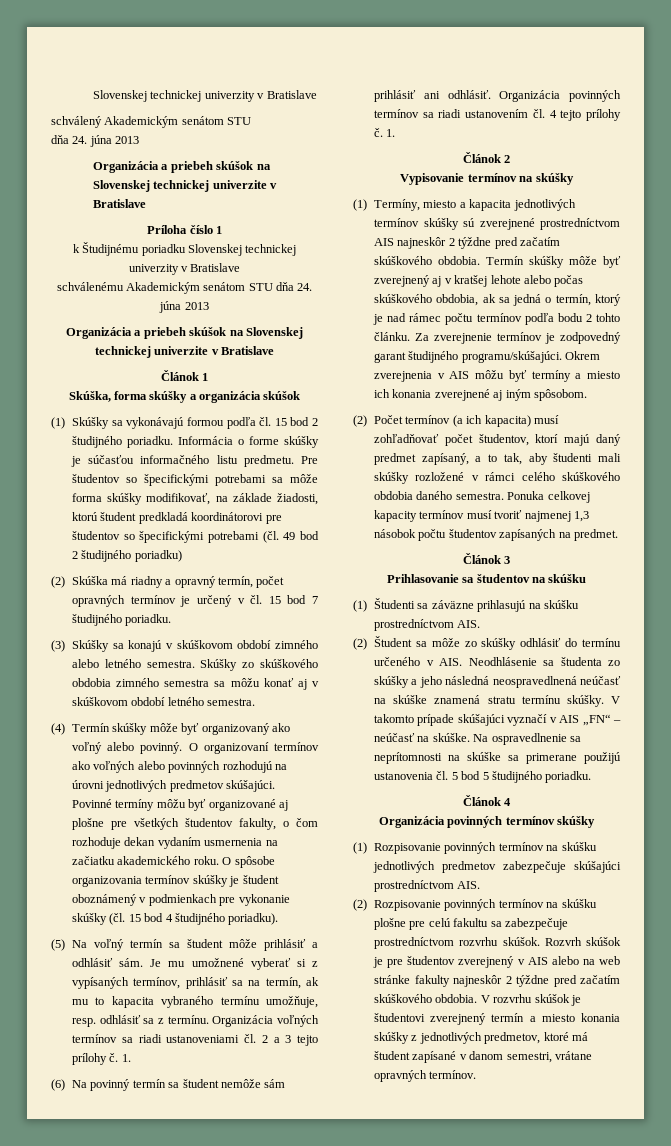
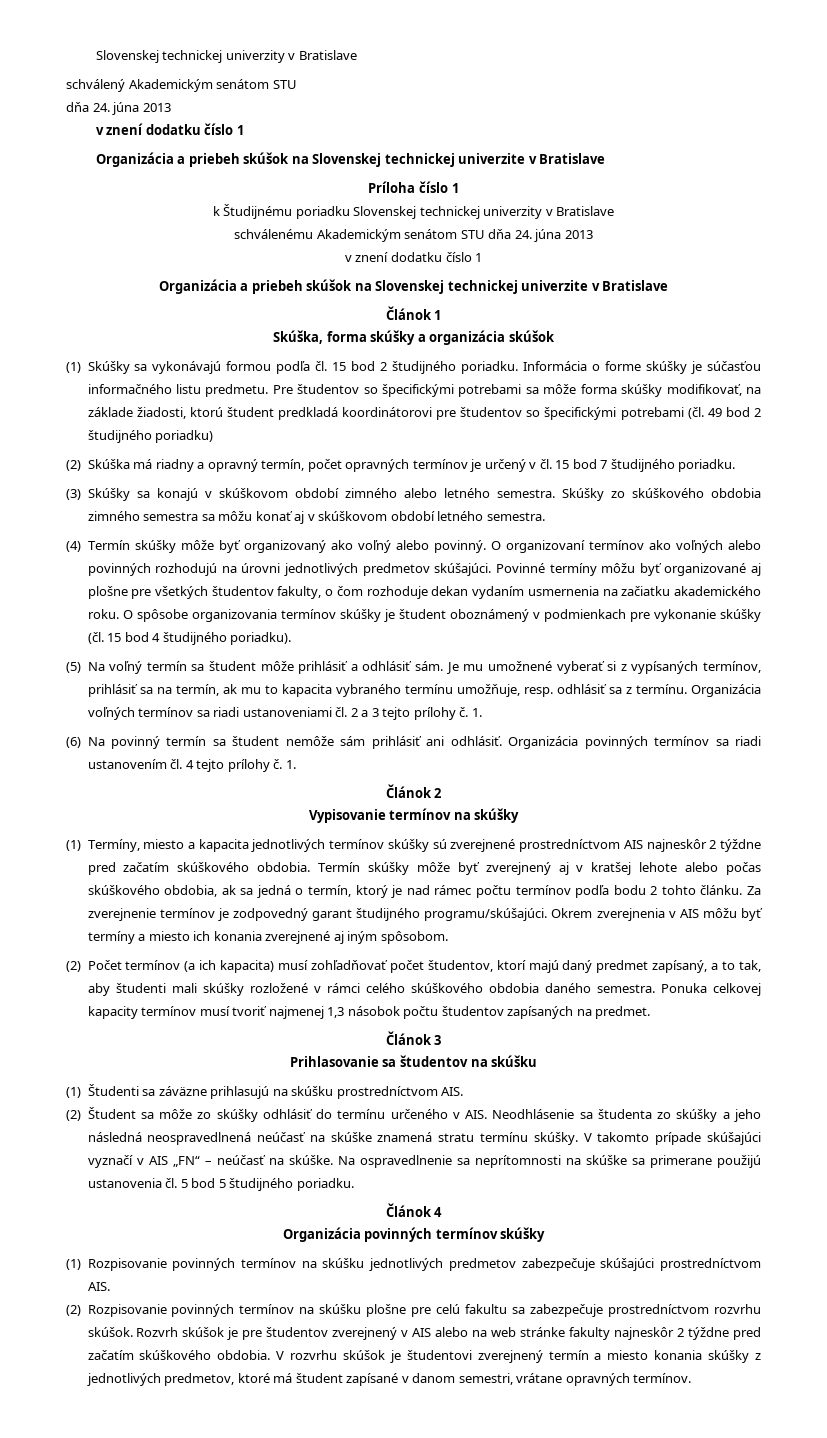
(140, 140) none -> [95,123,244,135] // v znení dodatku číslo 1
(209, 306) none -> [344,252,483,262] // v znení dodatku číslo 1

